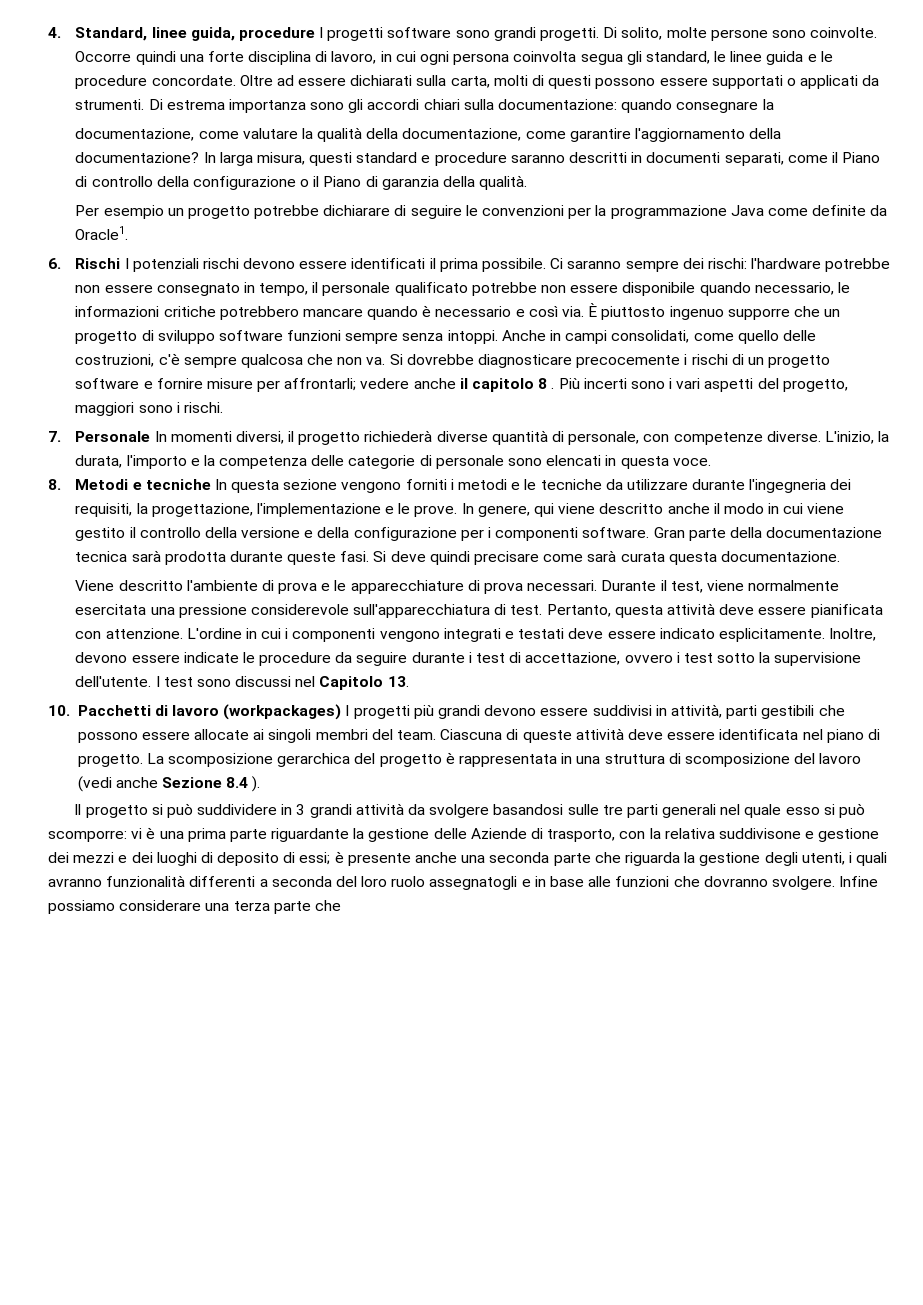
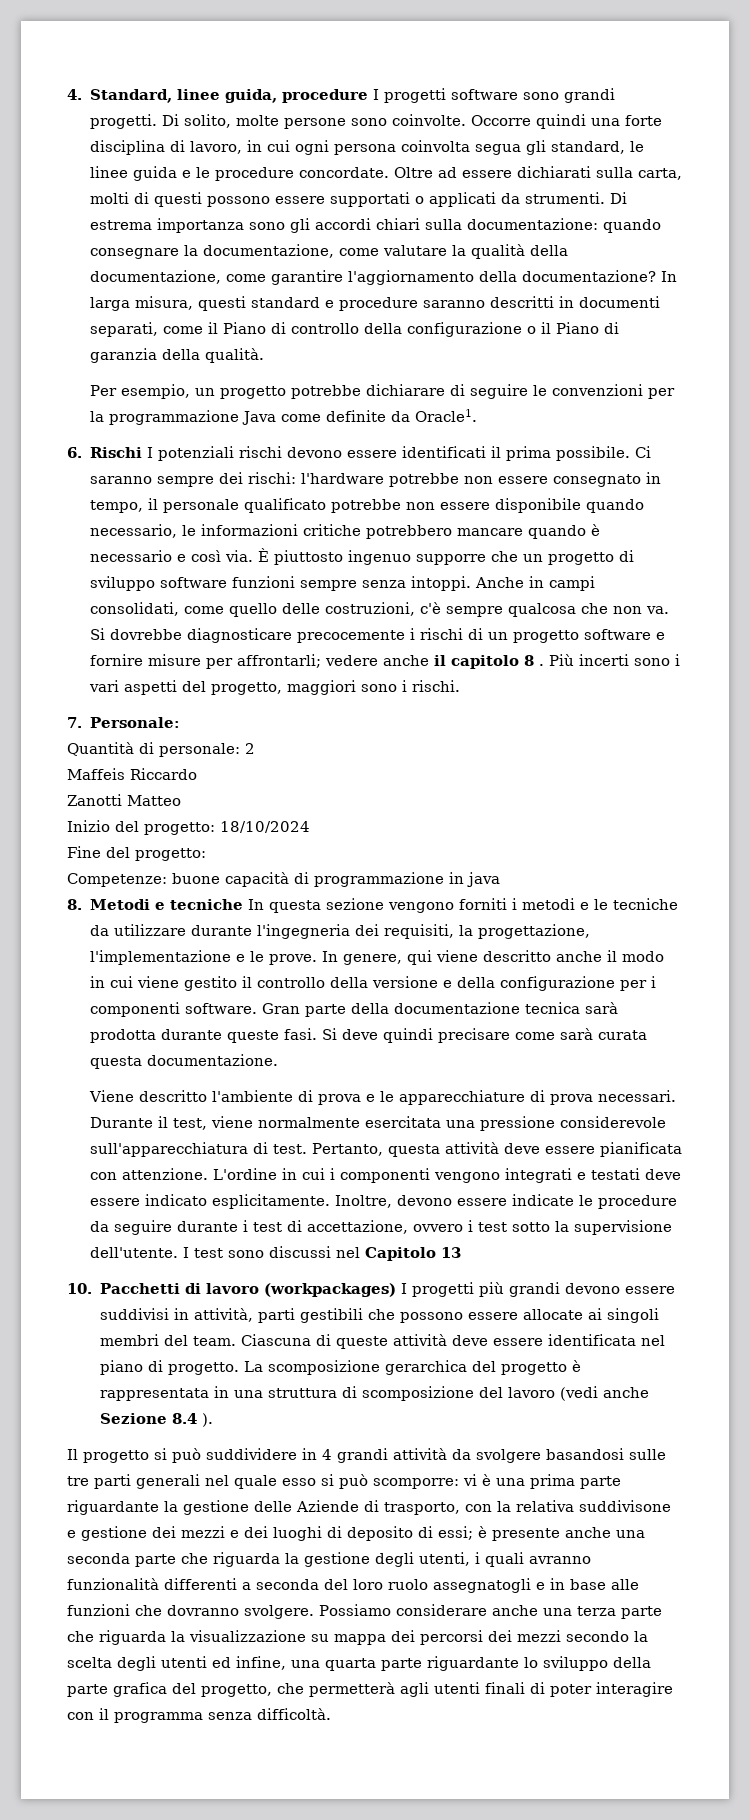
(774, 104) // -> (199, 250) none
[103,205,164,219] esempio -> [121,384,191,399] esempio,
[75,430,890,445] [75,455,711,469] Personale In momenti diversi, il progetto richiederà diverse quantità di personale, con competenze diverse. L'inizio, la durata, l'importo e la competenza delle categorie di personale sono elencati in questa voce. -> [90,717,181,728] [67,742,255,757] [67,768,197,780] [67,794,181,806] [67,820,310,835] [67,846,206,861] [67,872,500,887] Personale: // Quantità di personale: 2 // Maffeis Riccardo // Zanotti Matteo // Inizio del progetto: 18/10/2024 // Fine del progetto: // Competenze: buone capacità di programmazione in java
[387,676,409,687] 13. -> [441,1247,462,1258] 13
[296,804,306,815] 3 -> [322,1449,332,1460] 4
[839,876,879,887] [48,900,202,914] Infine possiamo considerare -> [319,1604,538,1616] Possiamo considerare anche
(341, 905) none -> [99,1630,648,1645] [67,1656,651,1671] [67,1682,673,1697] [67,1708,331,1723] riguarda la visualizzazione su mappa dei percorsi dei mezzi secondo la scelta degli utenti ed infine, una quarta parte riguardante lo sviluppo della parte grafica del progetto, che permetterà agli utenti finali di poter interagire con il programma senza difficoltà.

